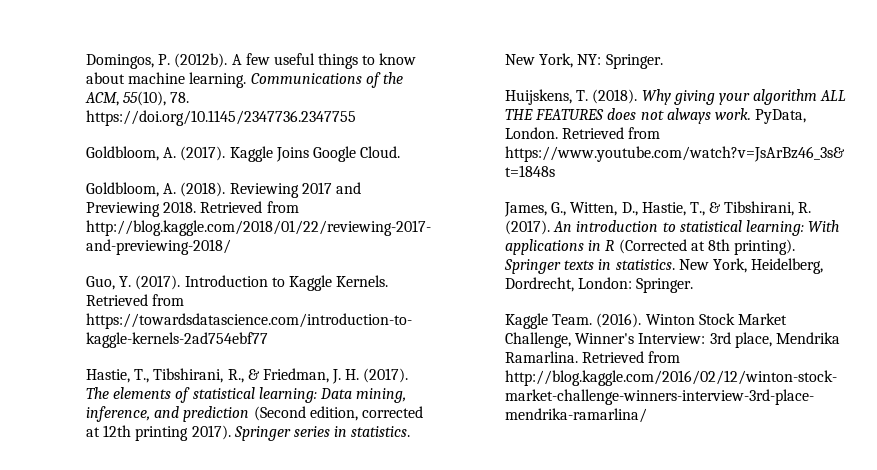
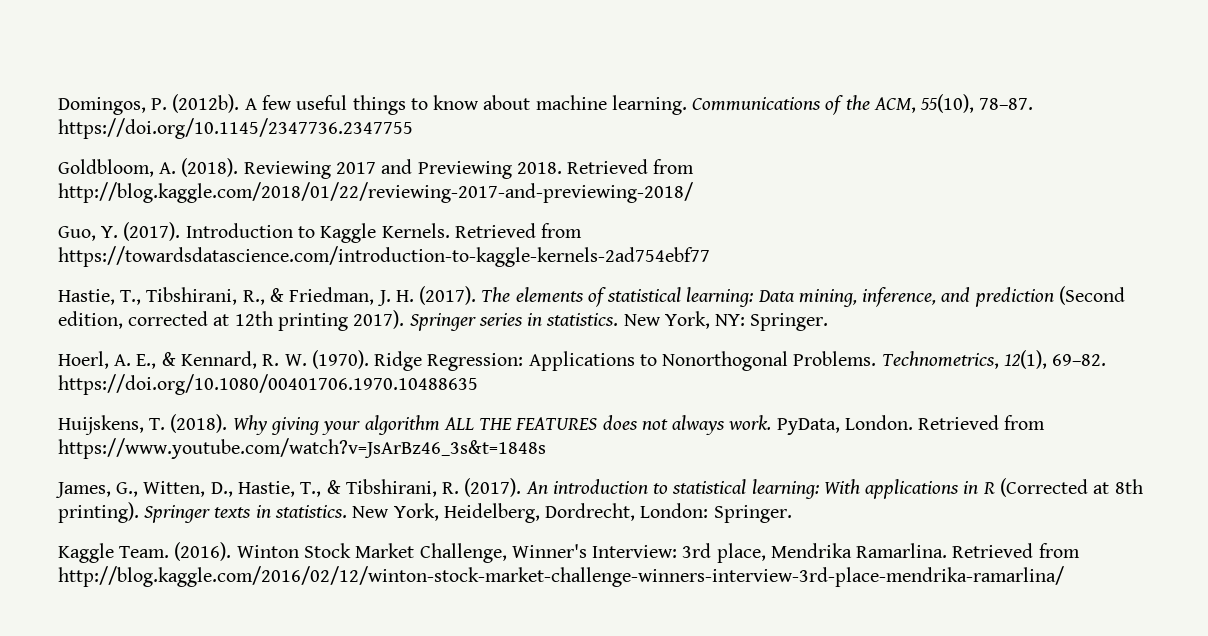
[170,92,190,103] 78. -> [979,98,1034,110] 78–87.
[85,146,401,162] // Goldbloom, A. (2017). Kaggle Joins Google Cloud. -> (413, 128) none
(663, 61) none -> [57,350,1107,371] [57,374,478,395] // Hoerl, A. E., & Kennard, R. W. (1970). Ridge Regression: Applications to Nonorthogonal Problems. Technometrics, 12(1), 69–82. https://doi.org/10.1080/00401706.1970.10488635

